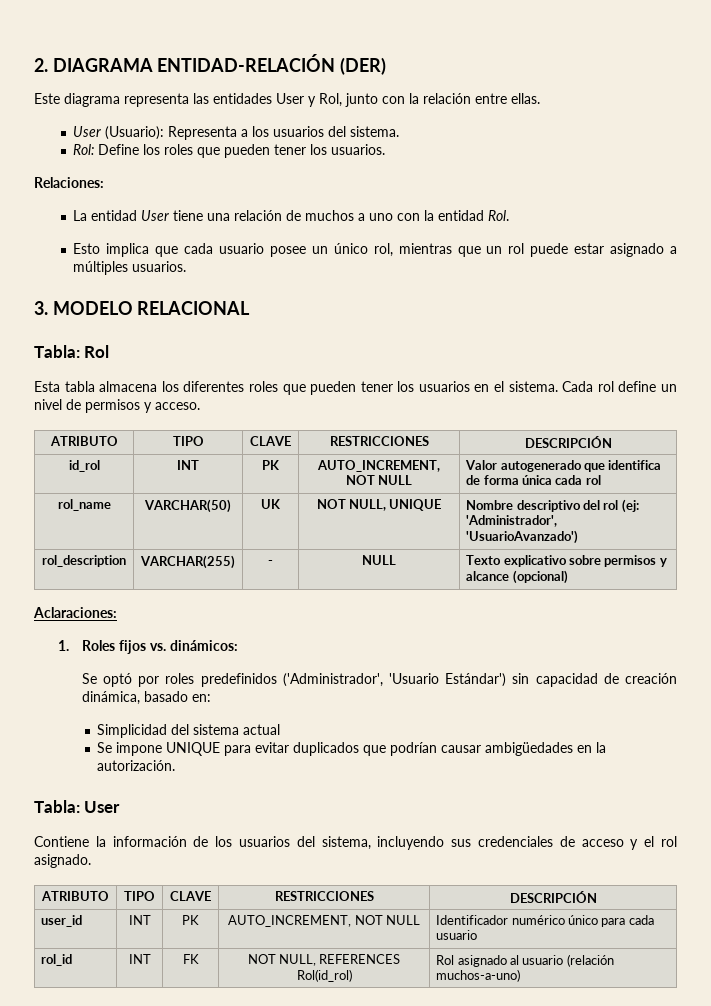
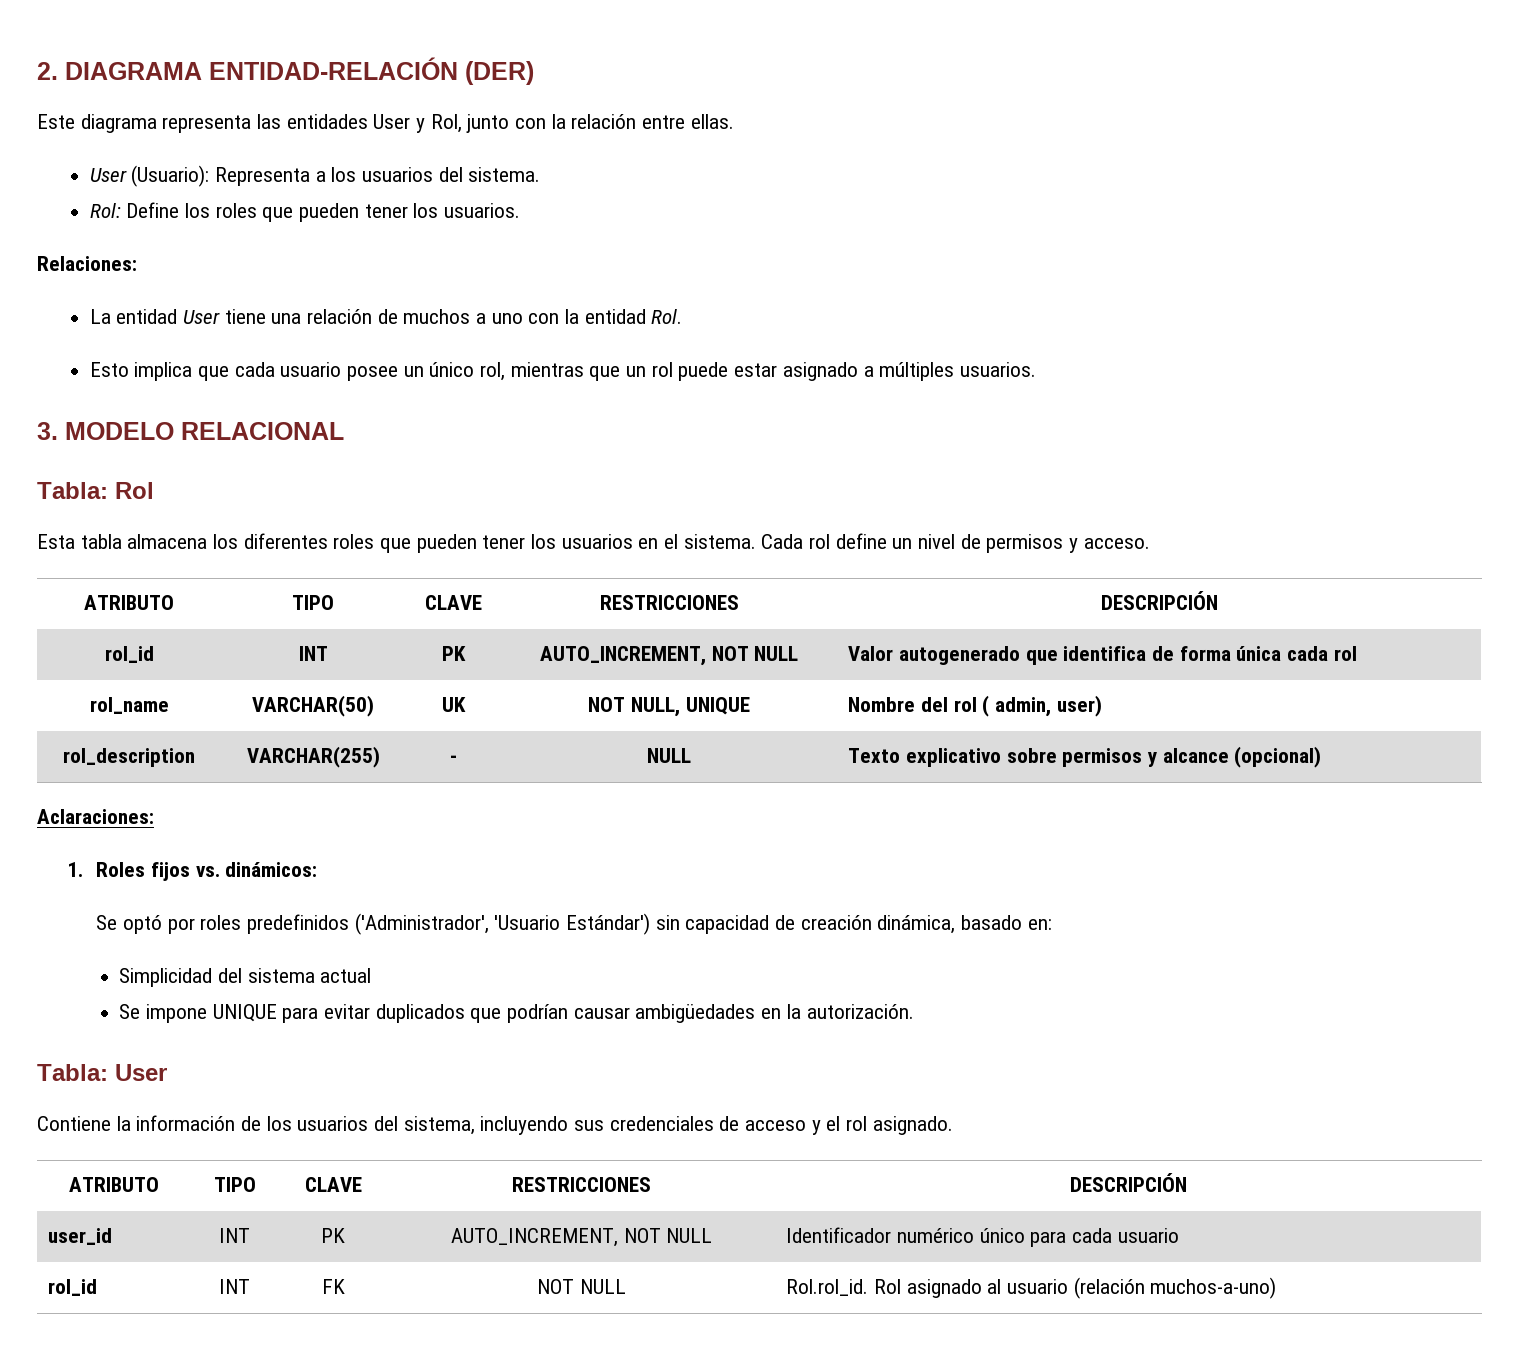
[68,460,100,472] id_rol -> [104,646,154,663] rol_id
[516,500,581,512] descriptivo -> (916, 704) none
[621,499,639,513] [466,515,558,527] [466,530,579,544] (ej: 'Administrador', 'UsuarioAvanzado') -> [982,695,1102,717] ( admin, user)
[279,954,401,966] [296,969,352,982] NULL, REFERENCES Rol(id_rol) | -> [579,1279,626,1294] [786,1279,869,1296] NULL | Rol.rol_id.

